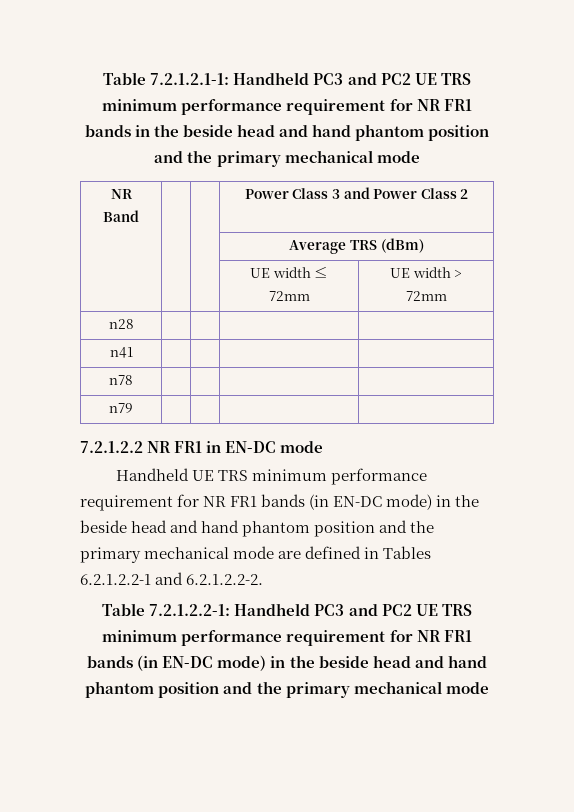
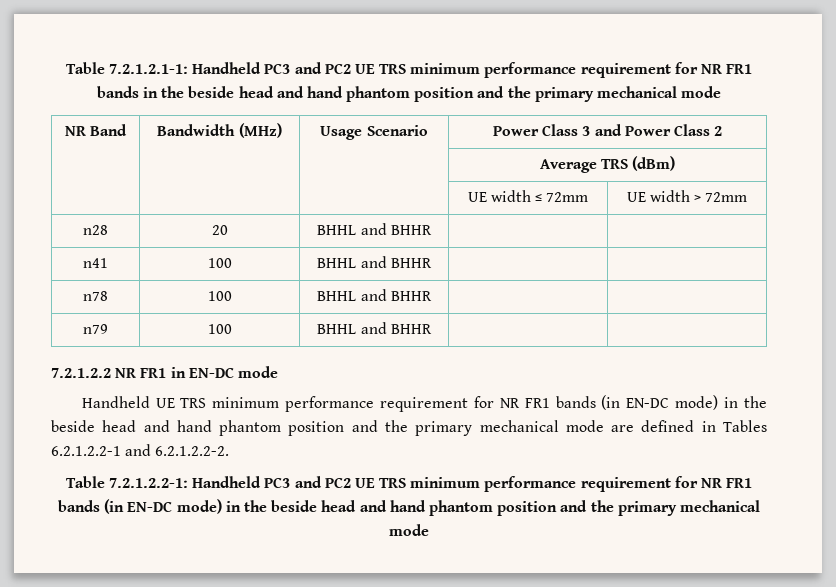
(139, 216) | -> [157,123,282,138] [320,125,428,140] Bandwidth (MHz) | Usage Scenario
[109,347,133,358] [109,375,133,385] [109,403,133,413] | | | // n41 | | | | // n78 | | | | // n79 | | -> [211,225,228,235] [317,223,432,235] [83,258,108,268] [207,258,232,268] [317,256,432,268] [83,291,108,301] [207,291,232,301] [317,289,432,301] [83,324,108,334] [207,324,232,334] [317,322,432,334] 20 | BHHL and BHHR | | // n41 | 100 | BHHL and BHHR | | // n78 | 100 | BHHL and BHHR | | // n79 | 100 | BHHL and BHHR

